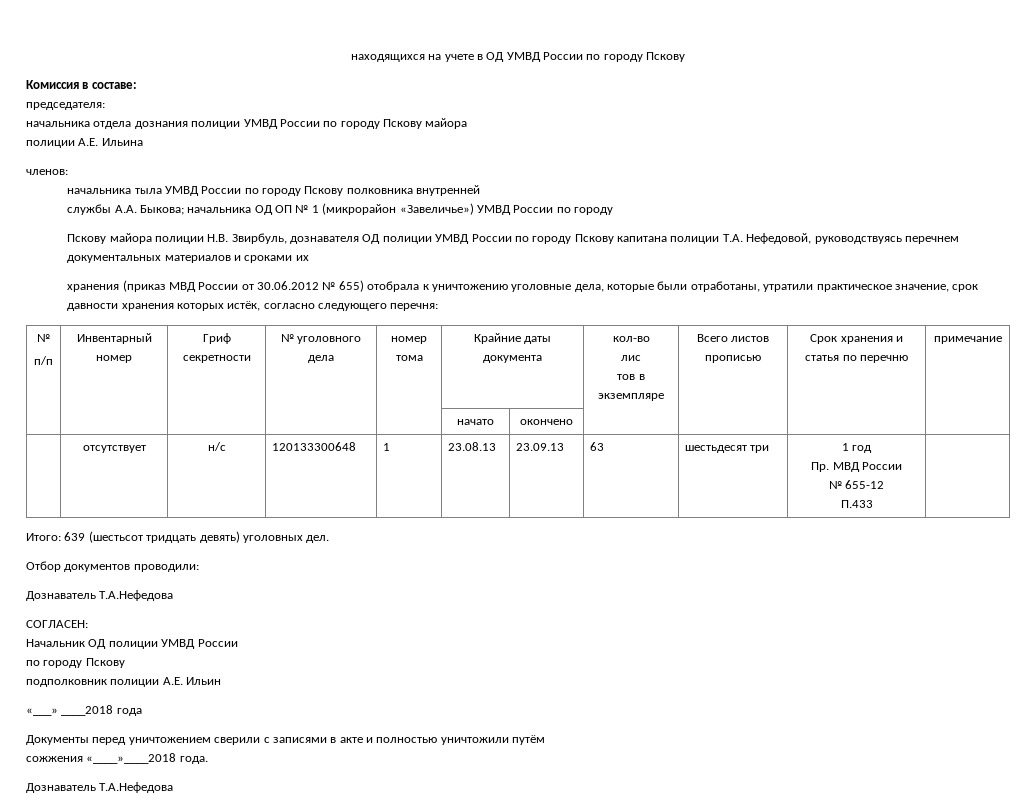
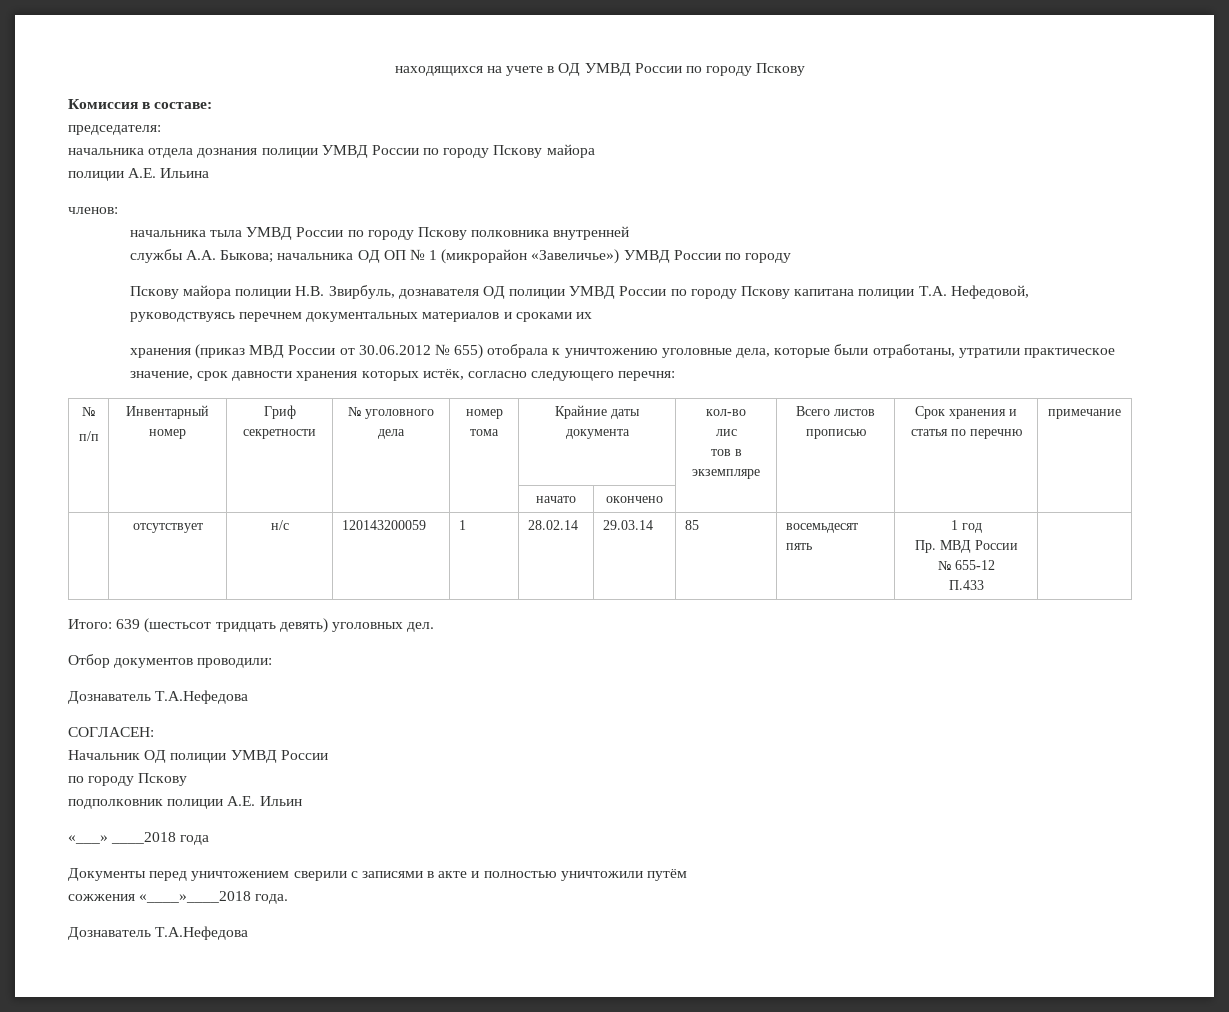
[272,442,357,451] [383,443,391,451] [448,442,497,451] [516,443,565,451] [590,442,605,451] [685,445,770,453] 120133300648 | 1 | 23.08.13 | 23.09.13 | 63 | шестьдесят три -> [341,520,426,530] [458,520,466,530] [527,520,578,530] [602,520,653,530] [684,520,699,530] [785,523,858,533] [785,543,812,550] 120143200059 | 1 | 28.02.14 | 29.03.14 | 85 | восемьдесят пять

